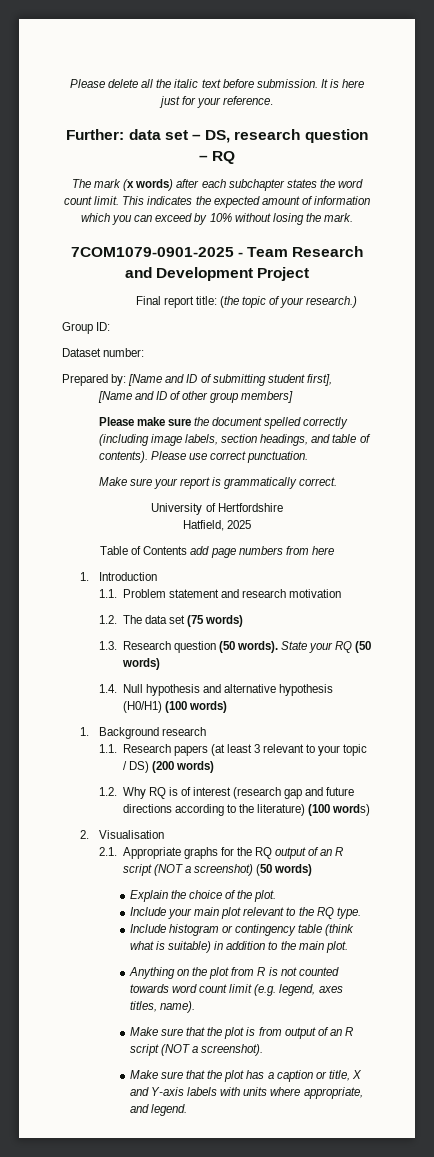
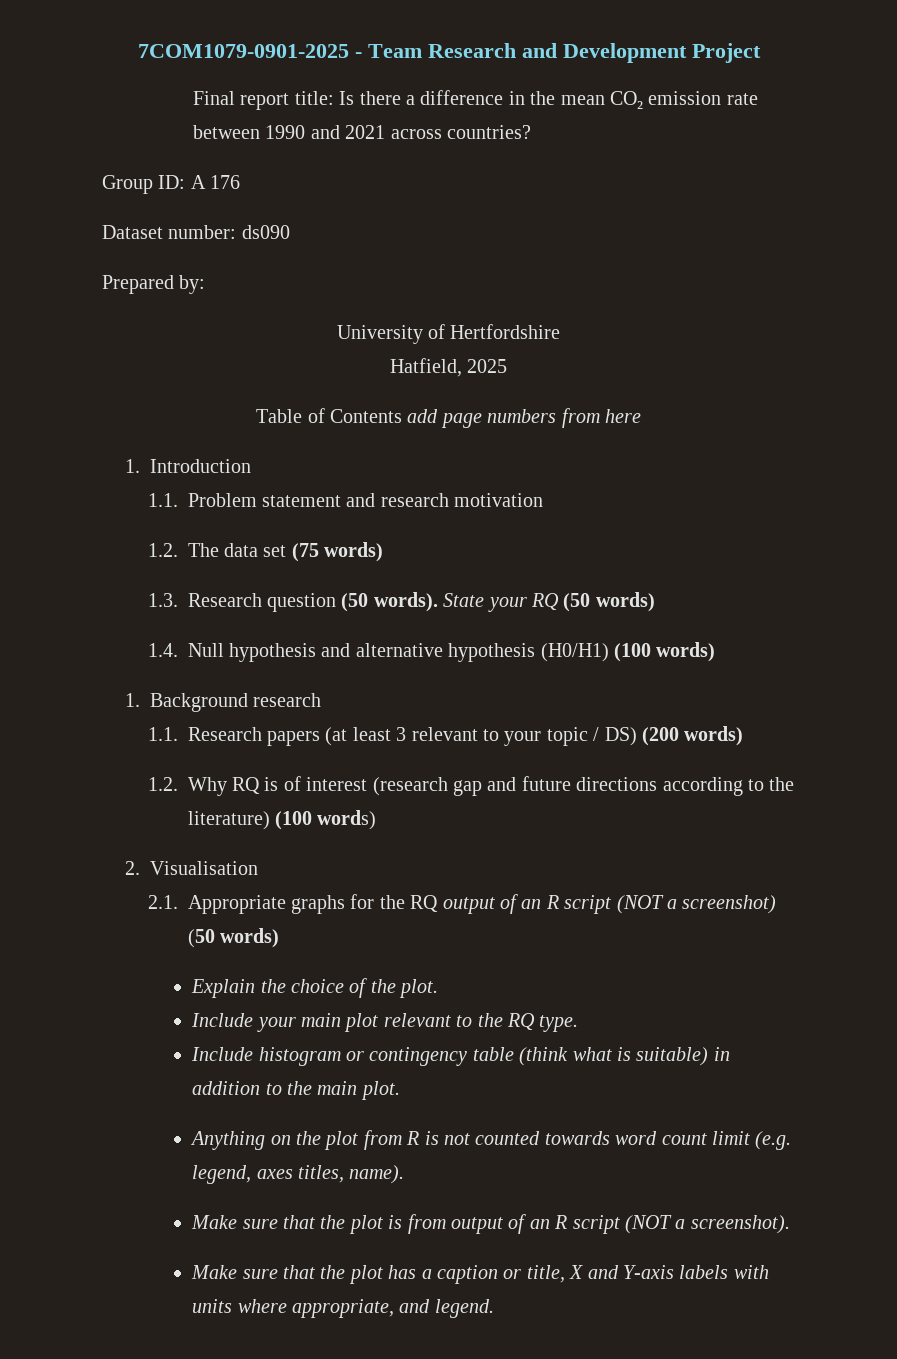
[69,79,365,88] [158,96,274,108] [66,129,368,143] [198,151,236,164] [72,179,363,191] [64,196,370,208] [81,213,353,225] Please delete all the italic text before submission. It is here just for your reference. // Further: data set – DS, research question – RQ // The mark (x words) after each subchapter states the word count limit. This indicates the expected amount of information which you can exceed by 10% without losing the mark. // -> (137, 51) none
[219,296,358,308] (the topic of your research.) -> [339,90,758,109] [193,125,532,139] Is there a difference in the mean CO₂ emission rate between 1990 and 2021 across countries?
(111, 326) none -> [190,175,241,189] A 176
(145, 352) none -> [241,225,290,239] ds090
[128,374,332,386] [97,391,294,403] [98,417,349,429] [98,434,371,446] [98,451,309,463] [98,477,338,489] [Name and ID of submitting student first], // [Name and ID of other group members] // Please make sure the document spelled correctly (including image labels, section headings, and table of contents). Please use correct punctuation. // Make sure your report is grammatically correct. -> (206, 284) none

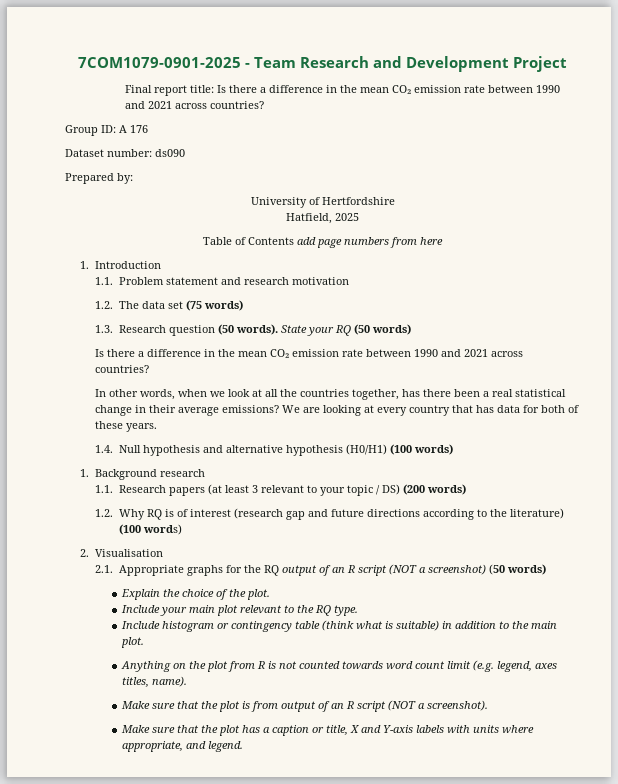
(655, 602) none -> [95,349,524,358] [95,365,150,373] [95,389,567,400] [95,405,580,416] [95,421,158,432] // Is there a difference in the mean CO₂ emission rate between 1990 and 2021 across countries? // In other words, when we look at all the countries together, has there been a real statistical change in their average emissions? We are looking at every country that has data for both of these years.

